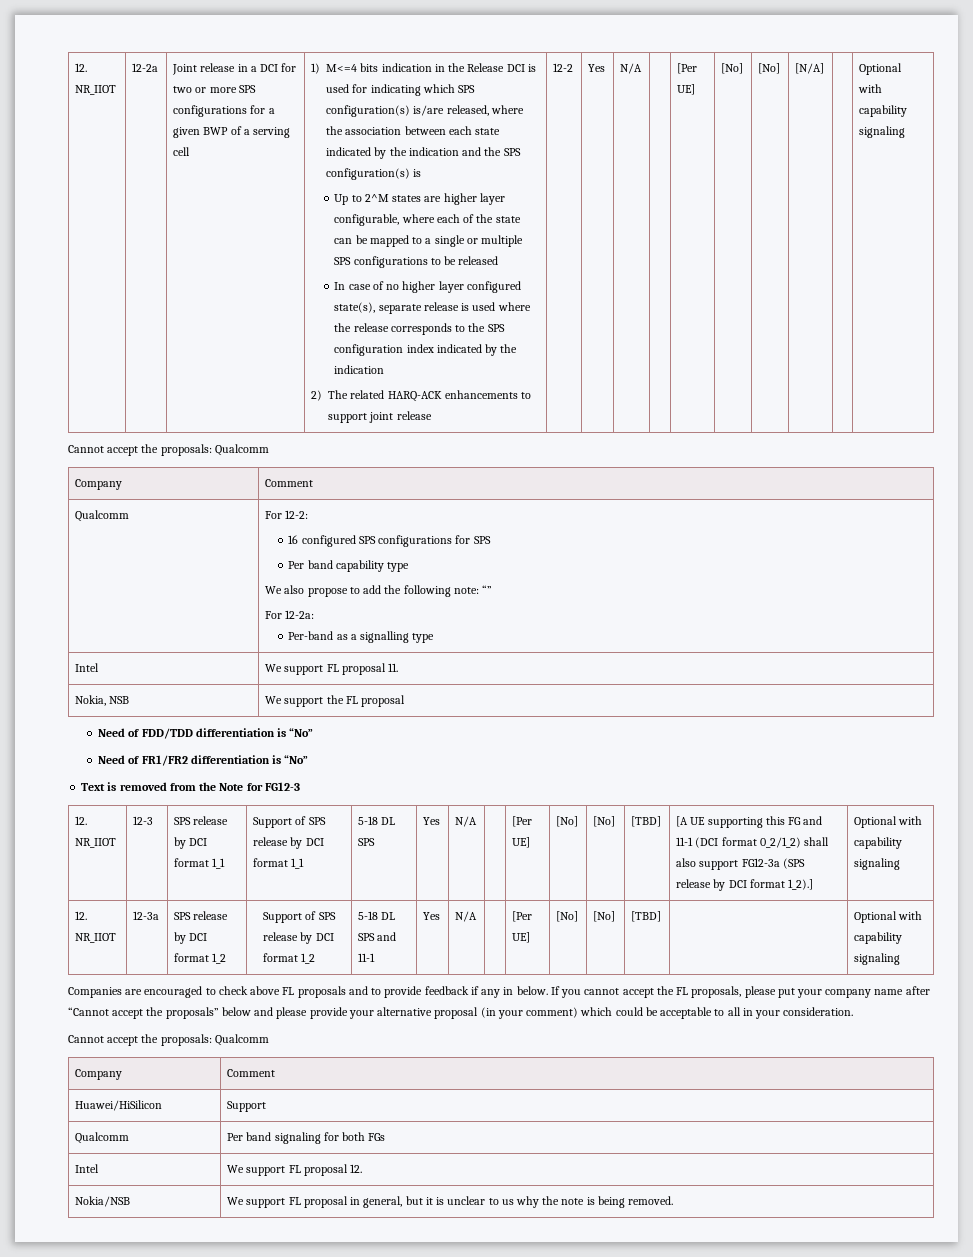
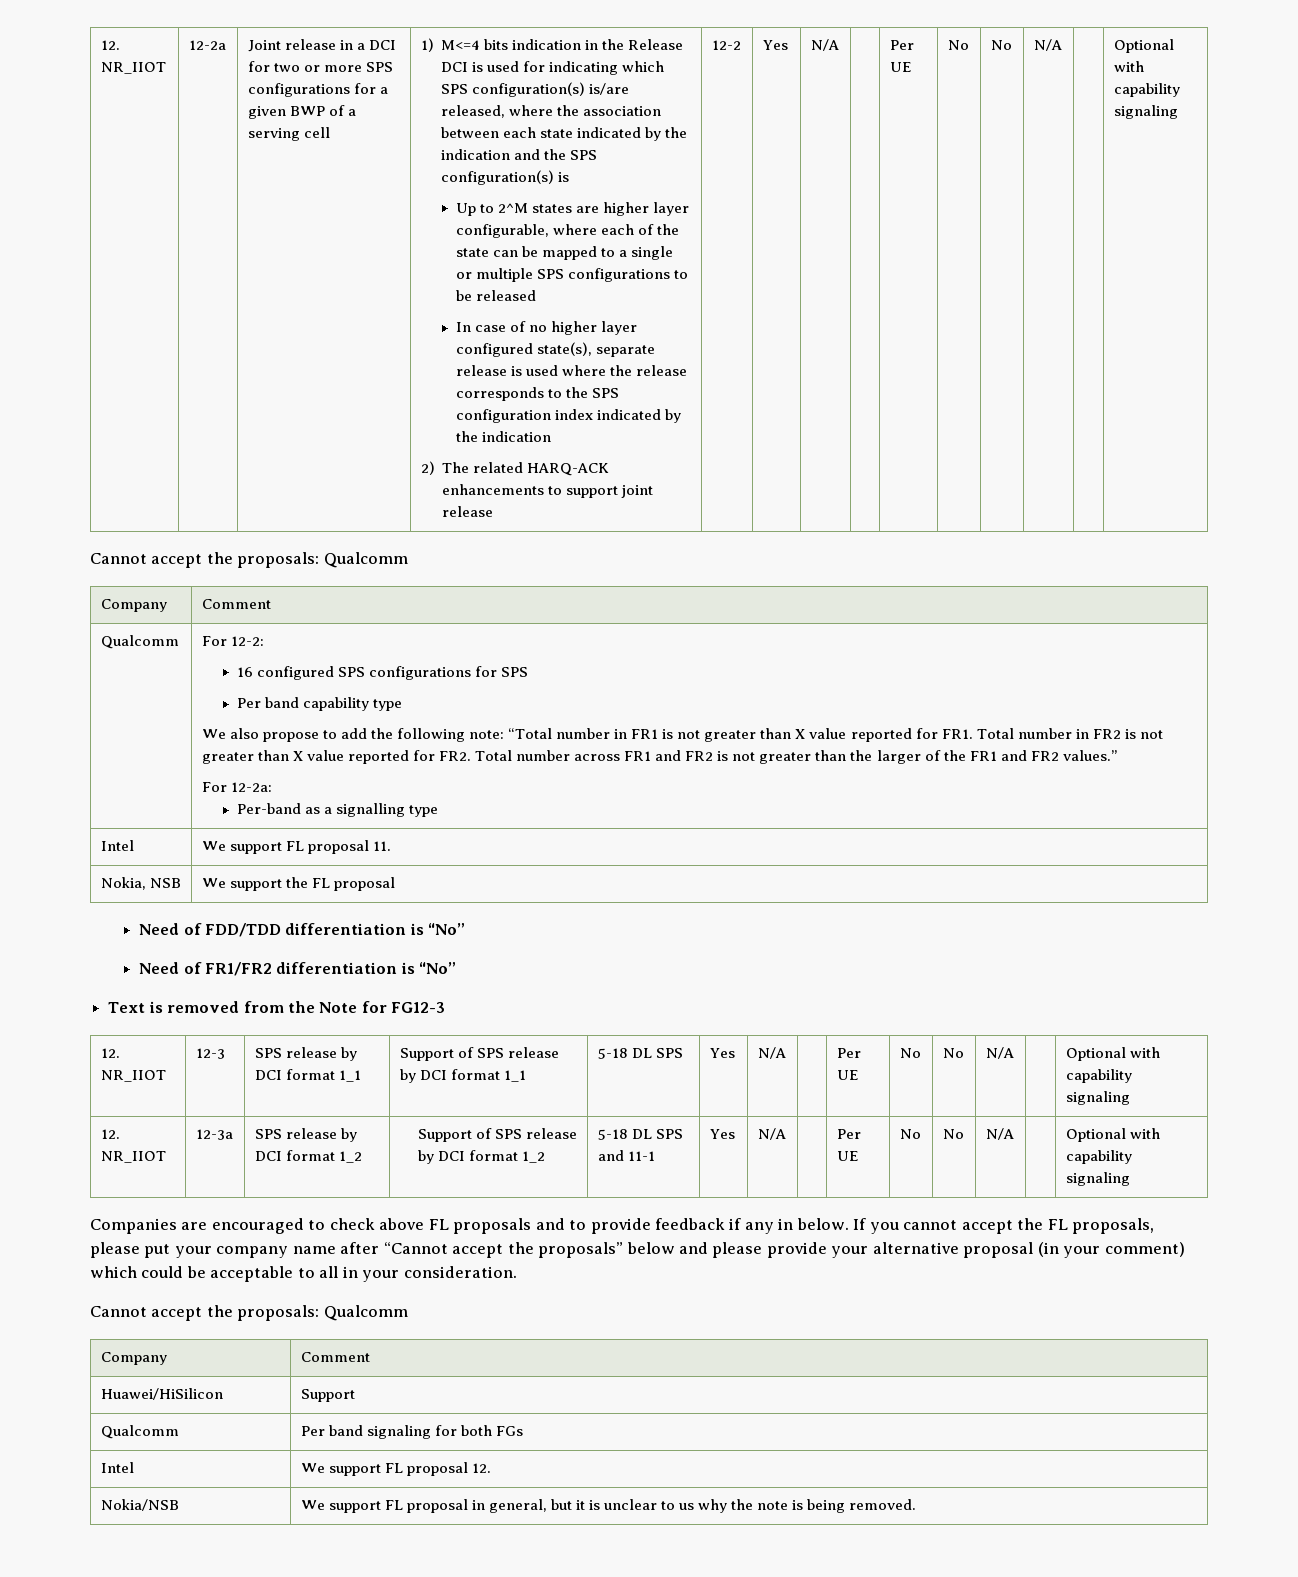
[677,63,698,74] [677,84,696,95] [721,63,744,74] [758,63,781,74] [795,63,825,74] [Per UE] | [No] | [No] | [N/A] -> [889,40,914,50] [889,62,912,72] [947,40,969,50] [990,40,1012,50] [1033,39,1062,51] Per UE | No | No | N/A
[482,585,493,594] “” -> [508,728,1163,742] [201,750,1117,764] “Total number in FR1 is not greater than X value reported for FR1. Total number in FR2 is not greater than X value reported for FR2. Total number across FR1 and FR2 is not greater than the larger of the FR1 and FR2 values.”
[512,816,533,827] [512,837,531,848] [556,816,579,827] [593,816,616,827] [631,816,662,827] [676,816,823,828] [676,837,830,848] [676,858,805,870] [676,879,814,891] [Per UE] | [No] | [No] | [TBD] | [A UE supporting this FG and 11-1 (DCI format 0_2/1_2) shall also support FG12-3a (SPS release by DCI format 1_2).] -> [836,1048,861,1058] [836,1070,859,1080] [899,1048,921,1058] [942,1048,964,1058] [985,1047,1014,1059] Per UE | No | No | N/A |
[512,911,533,922] [512,932,531,943] [556,911,579,922] [593,911,616,922] [631,911,662,922] [Per UE] | [No] | [No] | [TBD] -> [836,1129,861,1139] [836,1151,859,1161] [899,1129,921,1139] [942,1129,964,1139] [985,1128,1014,1140] Per UE | No | No | N/A

